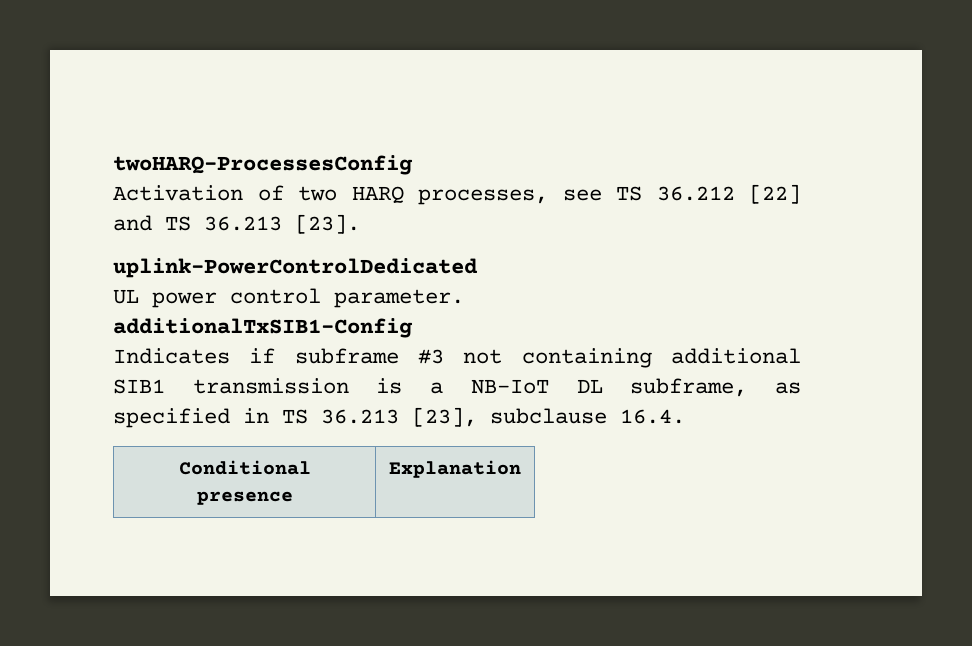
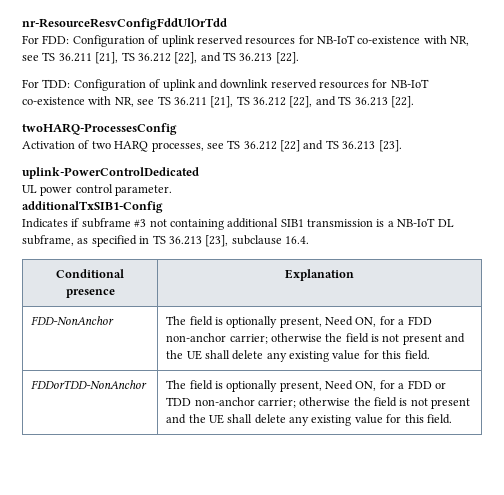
(113, 165) none -> [22,18,227,30] [22,35,470,47] [22,52,299,64] [22,79,429,91] [22,96,414,108] nr-ResourceResvConfigFddUlOrTdd // For FDD: Configuration of uplink reserved resources for NB-IoT co-existence with NR, see TS 36.211 [21], TS 36.212 [22], and TS 36.213 [22]. // For TDD: Configuration of uplink and downlink reserved resources for NB-IoT co-existence with NR, see TS 36.211 [21], TS 36.212 [22], and TS 36.213 [22]. //
(521, 469) none -> [31,316,115,325] [166,316,432,328] [166,333,466,345] [166,350,430,362] [31,380,148,389] [166,380,446,392] [166,397,471,409] [166,414,452,426] // FDD-NonAnchor | The field is optionally present, Need ON, for a FDD non-anchor carrier; otherwise the field is not present and the UE shall delete any existing value for this field. // FDDorTDD-NonAnchor | The field is optionally present, Need ON, for a FDD or TDD non-anchor carrier; otherwise the field is not present and the UE shall delete any existing value for this field.

